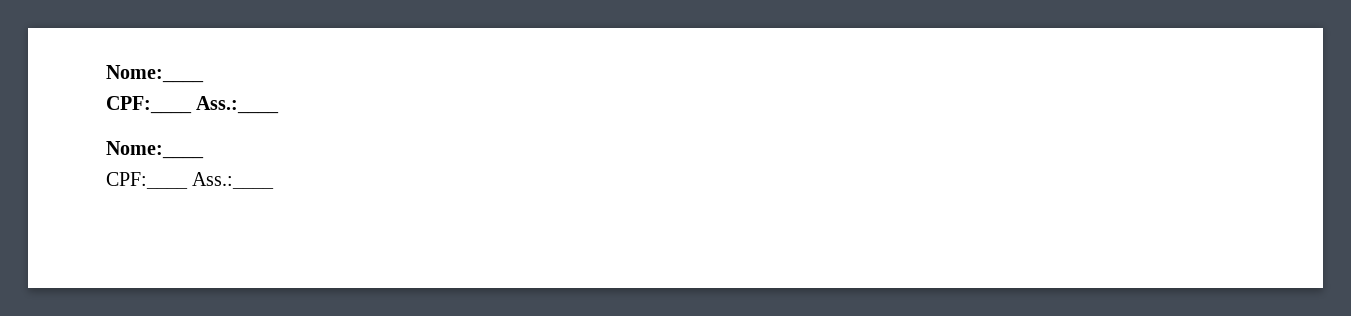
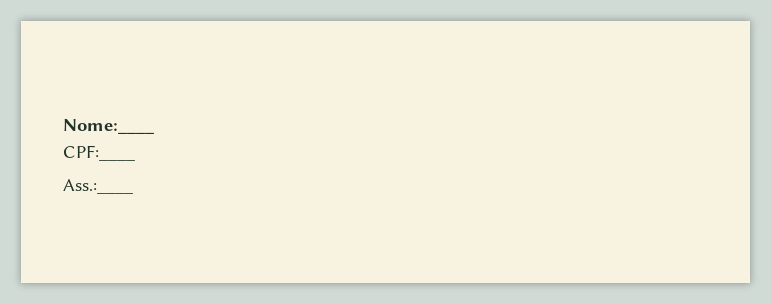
[106,65,204,83] [106,96,280,114] [106,141,204,159] [106,172,275,189] Nome:____ // CPF:____ Ass.:____ // Nome:____ // CPF:____ Ass.:____ -> [63,119,154,134] [63,145,135,161] [63,179,133,194] Nome:____ // CPF:____ // Ass.:____

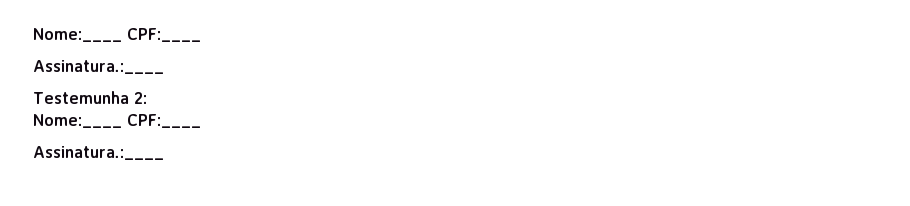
[63,119,154,134] [63,145,135,161] [63,179,133,194] Nome:____ // CPF:____ // Ass.:____ -> [33,28,201,42] [33,60,164,74] [33,91,147,104] [33,114,201,128] [33,146,164,160] Nome:____ CPF:____ // Assinatura.:____ // Testemunha 2: // Nome:____ CPF:____ // Assinatura.:____

